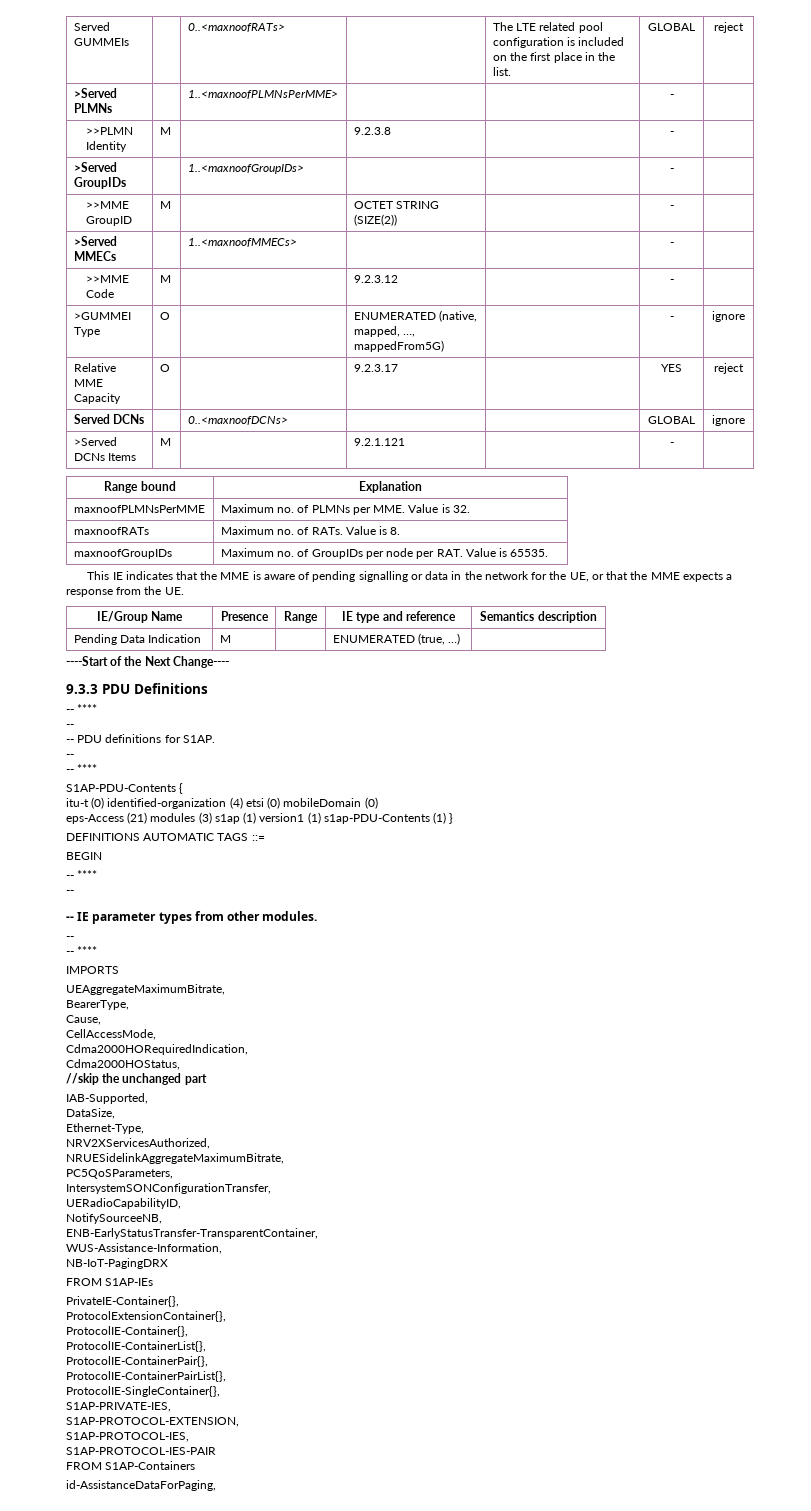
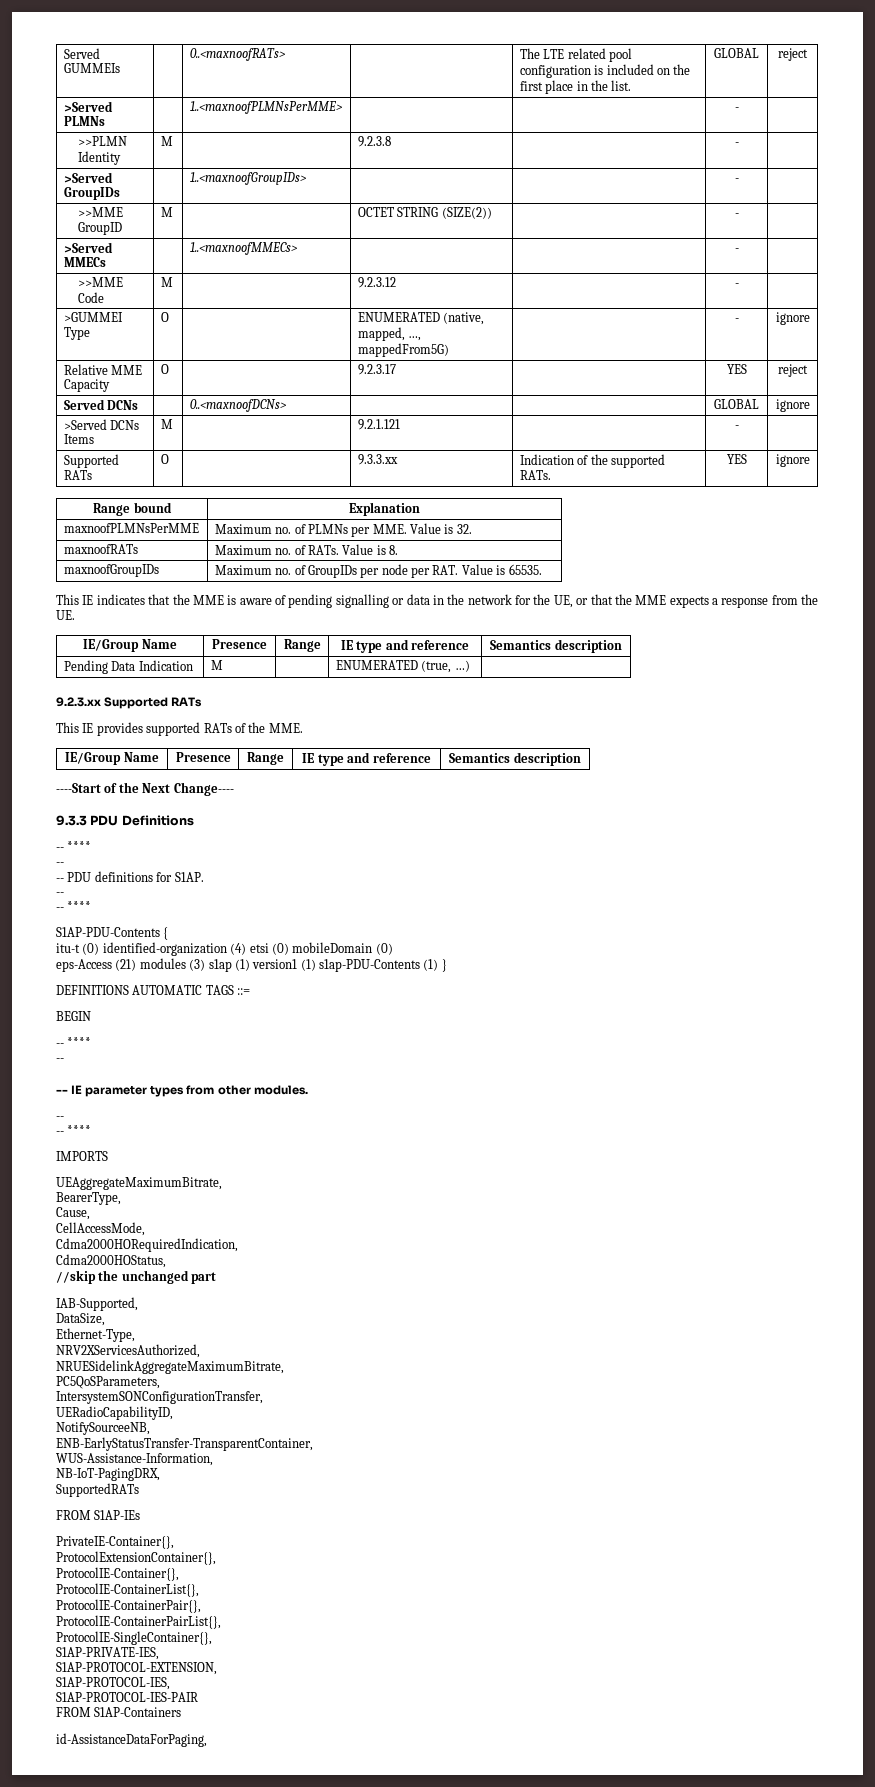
(674, 444) none -> [63,454,119,468] [63,470,92,480] [160,454,169,464] [357,454,398,465] [519,454,665,468] [519,470,551,480] [726,454,747,464] [775,454,810,467] // Supported RATs | O | | 9.3.3.xx | Indication of the supported RATs. | YES | ignore
(461, 639) none -> [56,697,203,709] [56,722,303,736] [65,752,159,765] [175,752,231,762] [247,752,284,765] [302,752,431,766] [449,752,581,766] // 9.2.3.xx Supported RATs // This IE provides supported RATs of the MME. // IE/Group Name | Presence | Range | IE type and reference | Semantics description
[66,1258,168,1269] NB-IoT-PagingDRX -> [56,1468,160,1481] [56,1483,139,1497] NB-IoT-PagingDRX, // SupportedRATs

